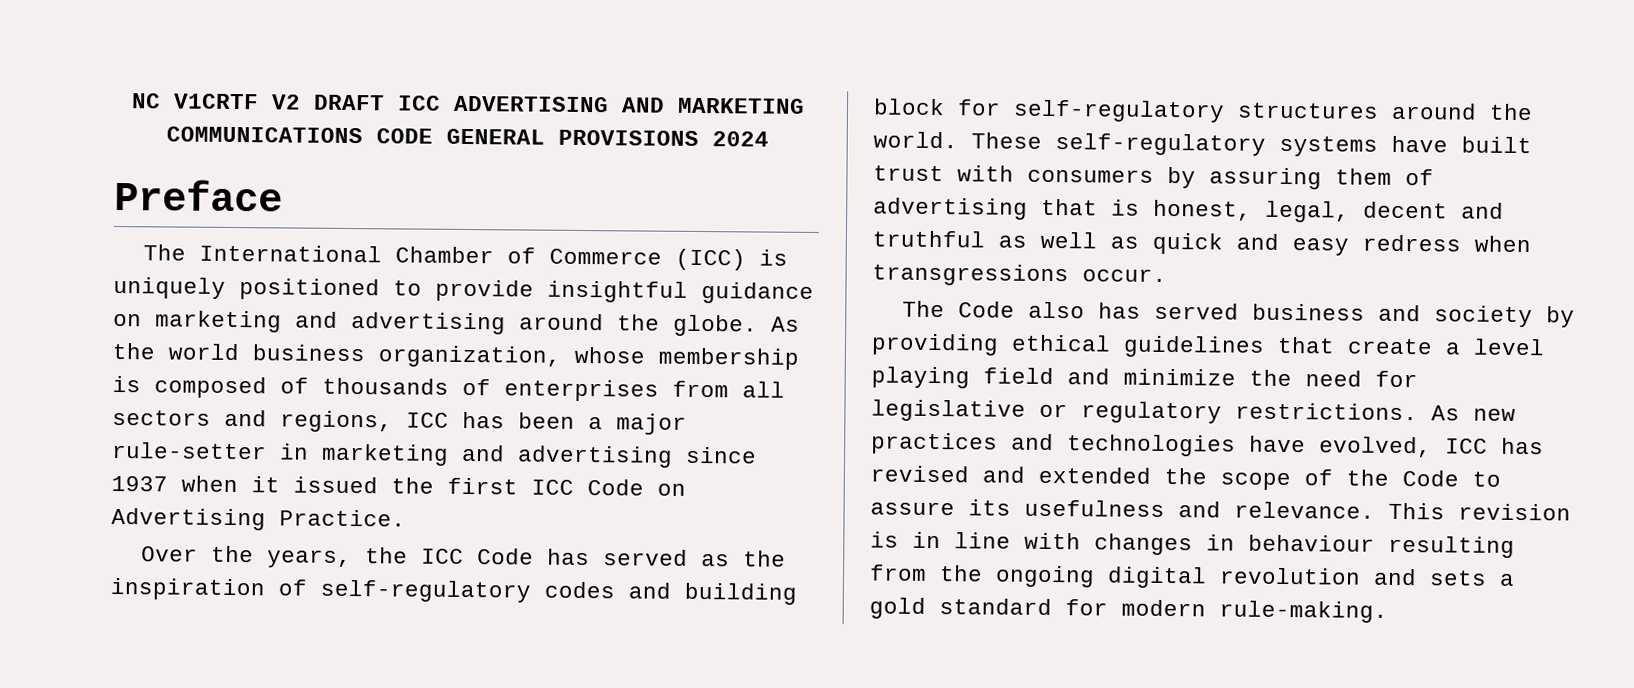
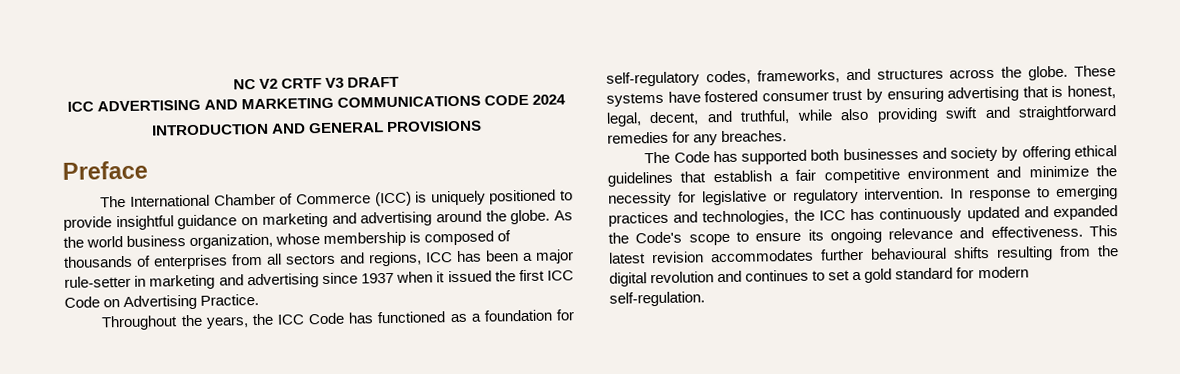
[172,93,301,110] V1CRTF V2 -> [258,77,345,89] V2 CRTF V3
(385, 102) none -> (400, 82) //
(433, 136) none -> [532,94,567,105] [151,123,306,136] 2024 // INTRODUCTION AND
[711,131,769,147] 2024 -> (483, 126) none
[140,546,198,562] Over -> [101,315,179,331] Throughout
[602,549,786,567] [110,577,797,605] [873,98,1533,123] [873,131,1532,157] [873,165,1434,190] served as the inspiration of self-regulatory codes and building block for self-regulatory structures around the world. These self-regulatory systems have built trust with consumers by assuring them of -> [377,309,574,324] [606,65,1116,87] [606,87,944,107] functioned as a foundation for self-regulatory codes, frameworks, and structures across the globe. These systems have fostered consumer trust by ensuring
[1363,201,1504,219] [872,230,1531,256] [872,263,1167,287] [901,300,1365,321] decent and truthful as well as quick and easy redress when transgressions occur. // The Code also has served business -> [649,105,1117,126] [607,130,788,146] [644,148,919,165] decent, and truthful, while also providing swift and straightforward remedies for any breaches. // The Code has supported both businesses
[871,333,999,356] providing -> [1021,145,1071,161] offering
[1347,338,1545,356] [871,366,1054,389] create a level playing field -> [712,166,990,184] establish a fair competitive environment
[1305,370,1362,387] need -> [608,191,672,207] necessity
[1235,402,1516,421] [871,432,1544,458] [870,465,1501,491] [870,499,1571,521] [870,531,1375,556] restrictions. As new practices and technologies have evolved, ICC has revised and extended the scope of the Code to assure its usefulness and relevance. This revision is in line with changes in behaviour -> [864,185,1118,202] [608,205,1118,227] [608,225,1118,246] [608,247,990,264] intervention. In response to emerging practices and technologies, the ICC has continuously updated and expanded the Code's scope to ensure its ongoing relevance and effectiveness. This latest revision accommodates further behavioural shifts
[995,565,1095,588] ongoing -> (1119, 251) none
[1429,570,1487,586] sets -> [745,269,851,282] continues to set
[1219,600,1388,623] rule-making. -> [609,291,705,307] self-regulation.

